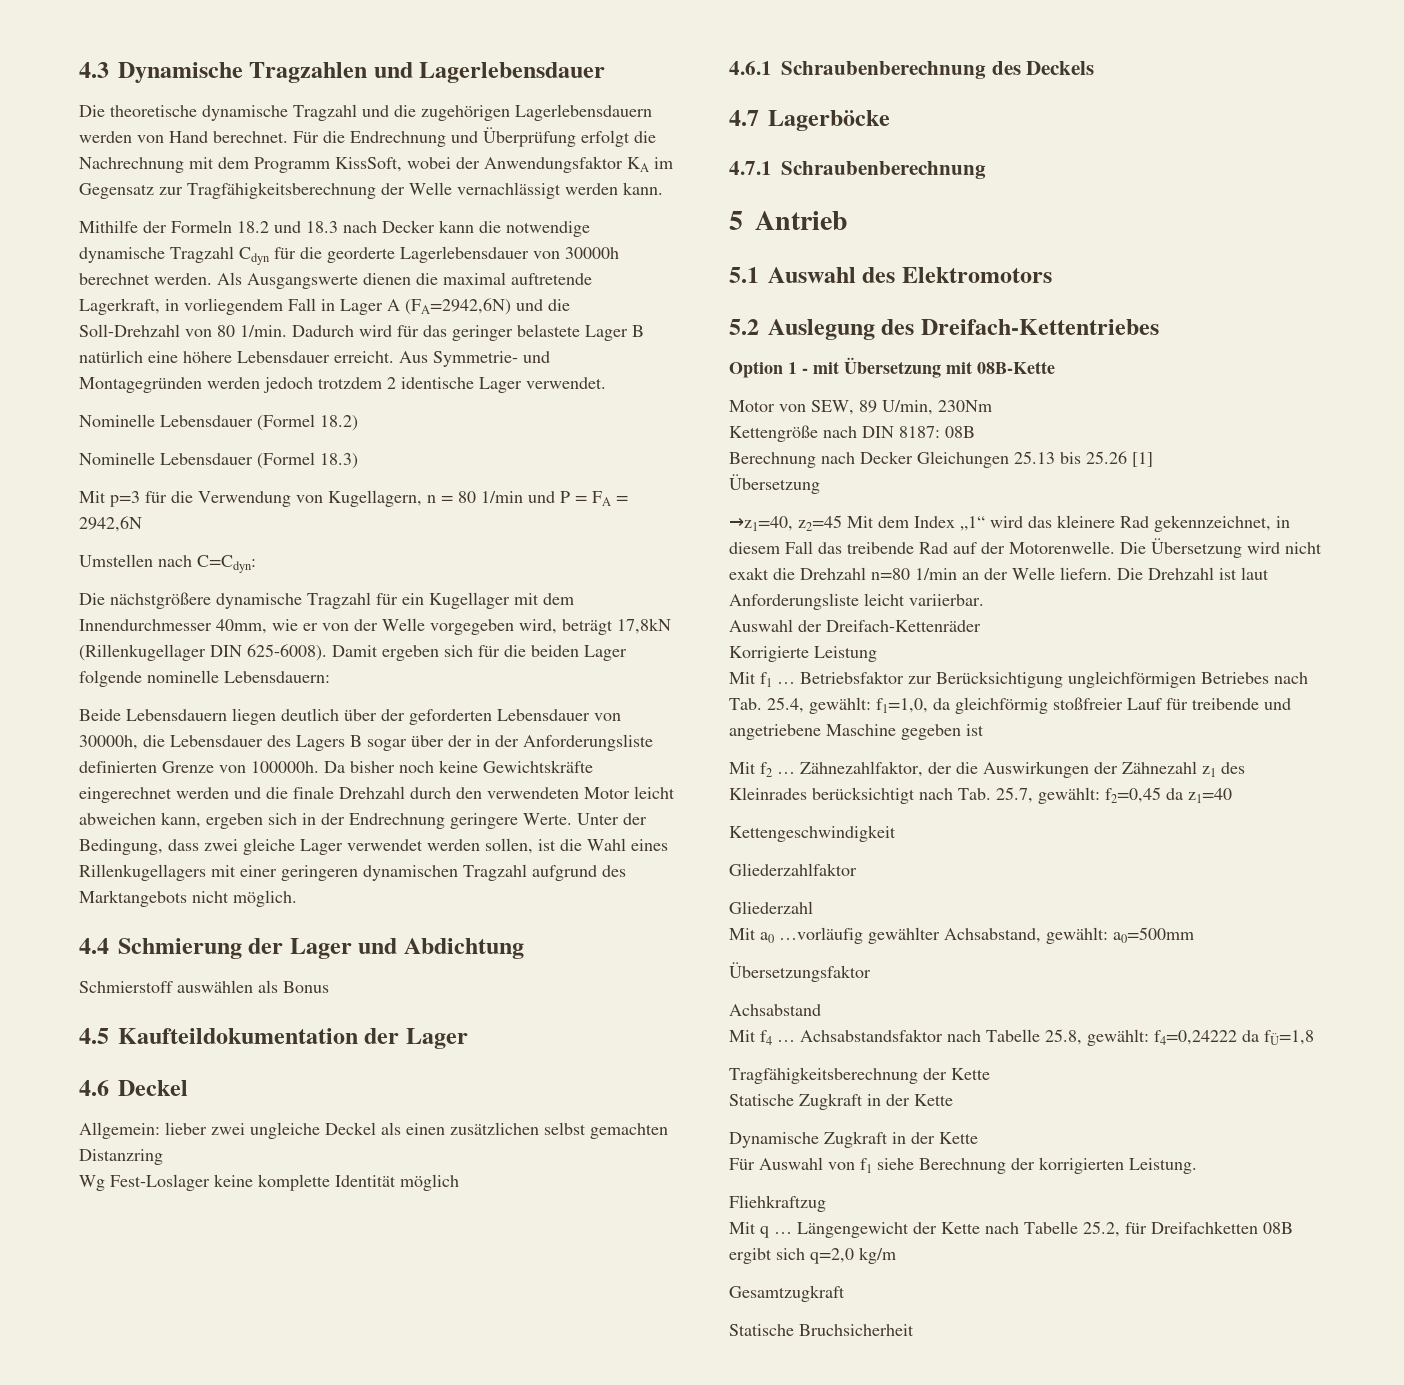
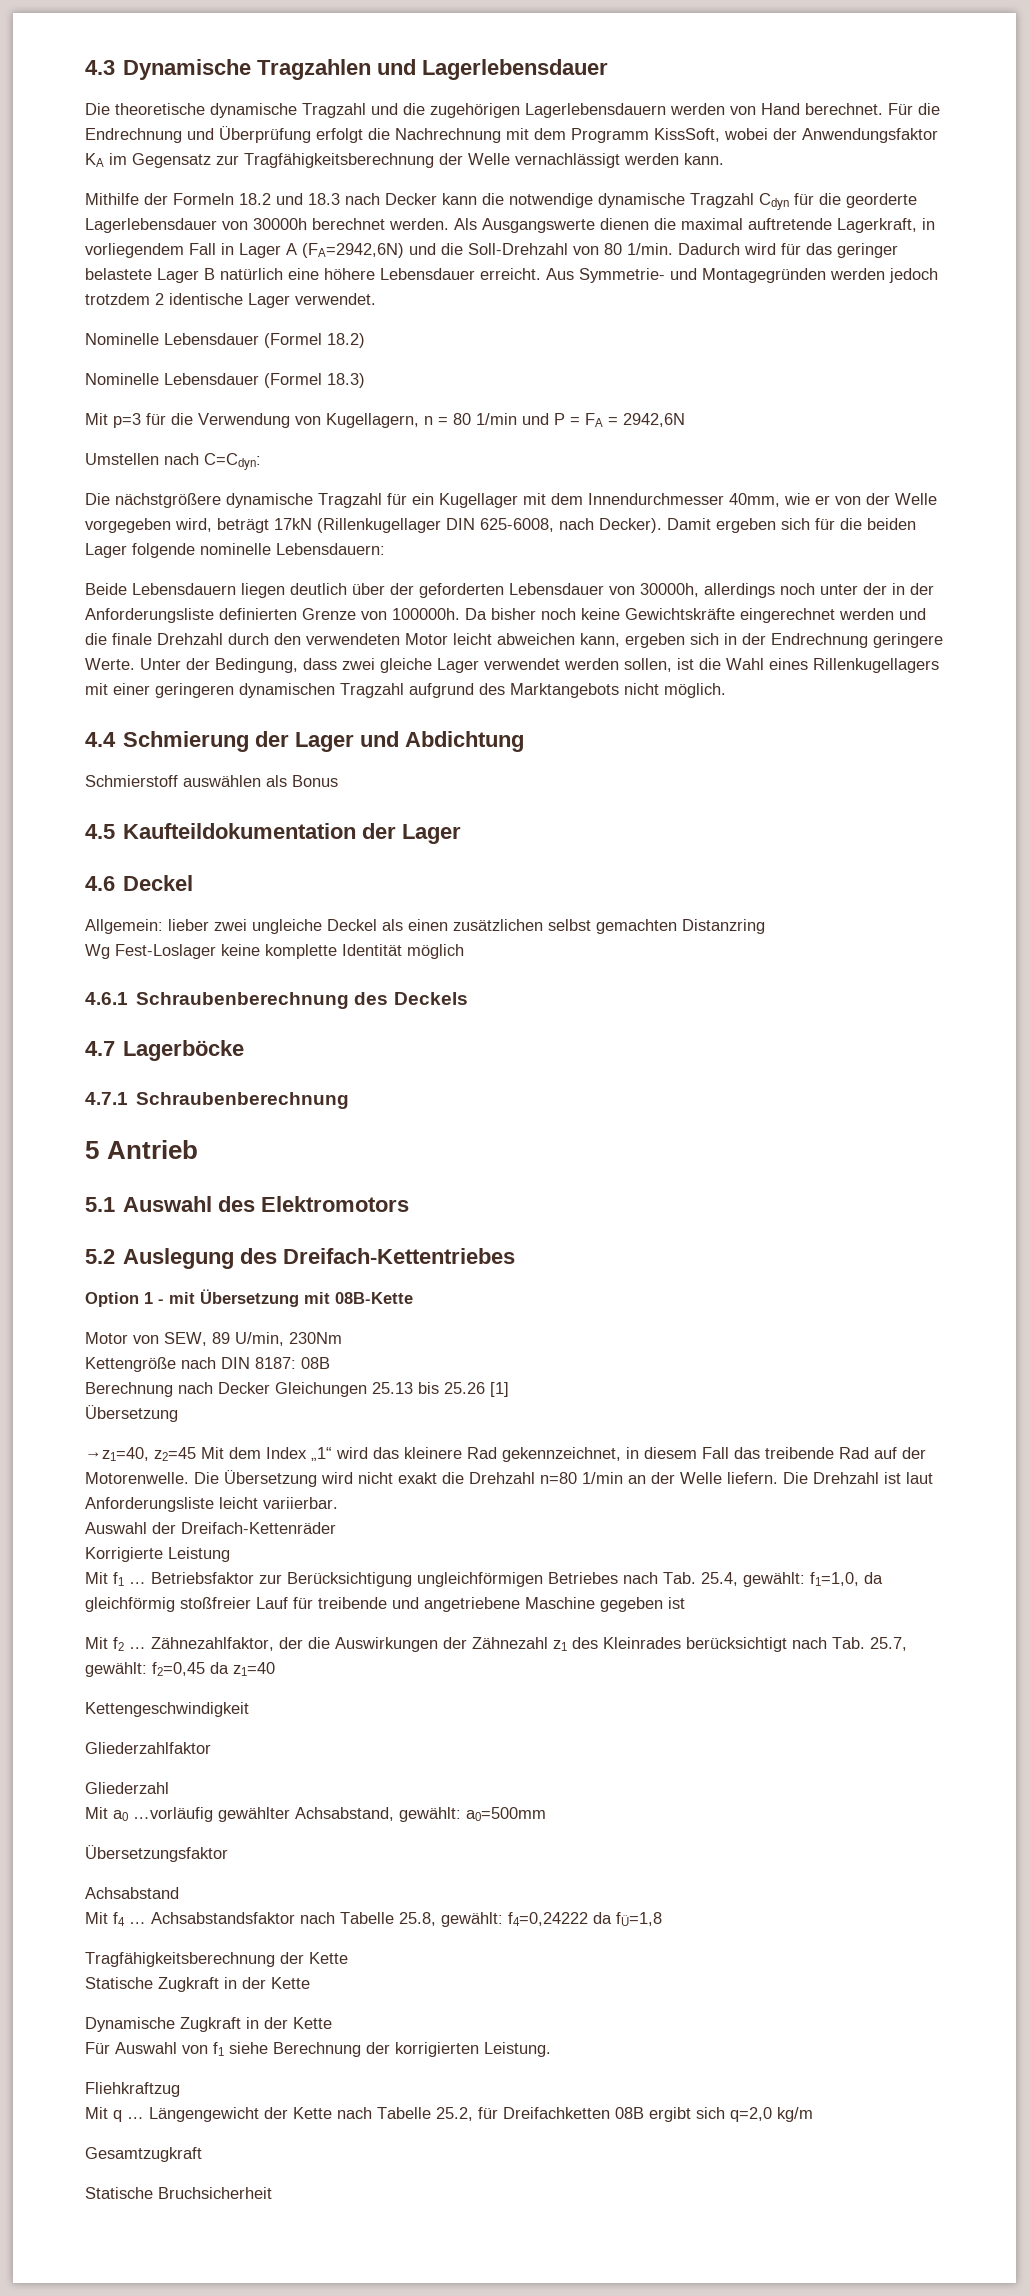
[617,618,671,634] 17,8kN -> [274,518,312,530] 17kN
[247,644,327,661] 625-6008). -> [480,518,662,533] 625-6008, nach Decker).
[143,735,444,751] die Lebensdauer des Lagers B sogar über -> [704,583,858,598] allerdings noch unter

